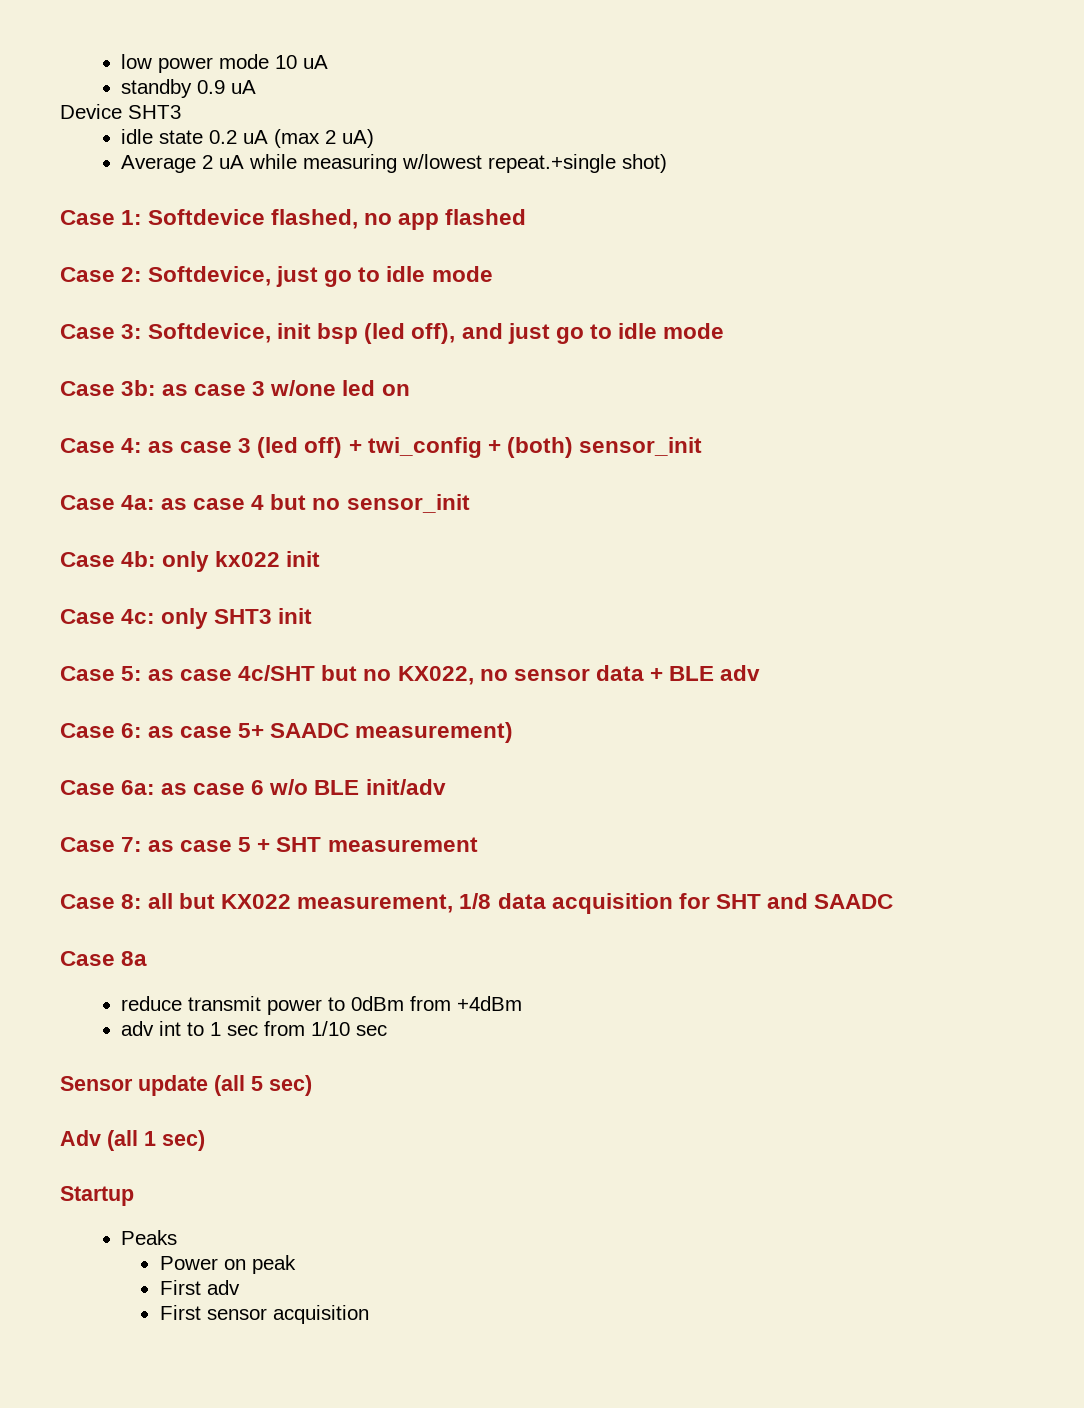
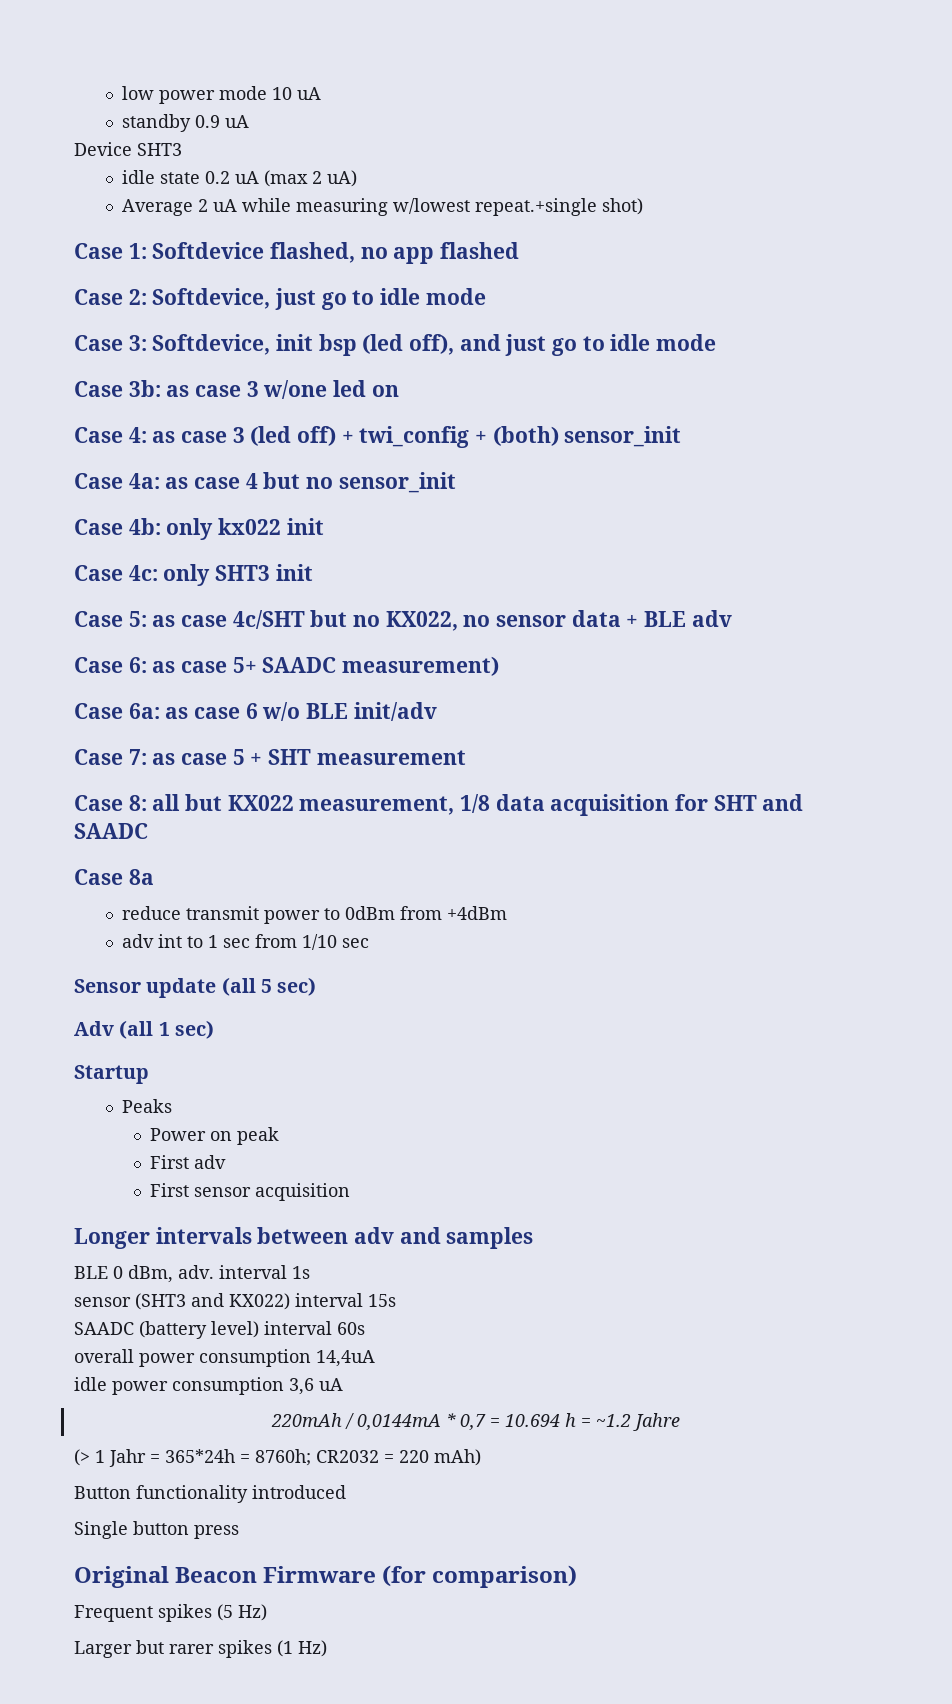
(369, 1314) none -> [74,1227,534,1249] [74,1265,310,1283] [74,1293,396,1310] [74,1321,365,1339] [74,1349,375,1367] [74,1377,343,1395] [271,1413,680,1431] [74,1449,481,1467] [74,1485,346,1503] [74,1521,239,1539] [74,1565,578,1588] [74,1604,267,1622] [74,1640,327,1658] // Longer intervals between adv and samples // BLE 0 dBm, adv. interval 1s // sensor (SHT3 and KX022) interval 15s // SAADC (battery level) interval 60s // overall power consumption 14,4uA // idle power consumption 3,6 uA // 220mAh / 0,0144mA * 0,7 = 10.694 h = ~1.2 Jahre // (> 1 Jahr = 365*24h = 8760h; CR2032 = 220 mAh) // Button functionality introduced // Single button press // Original Beacon Firmware (for comparison) // Frequent spikes (5 Hz) // Larger but rarer spikes (1 Hz)

